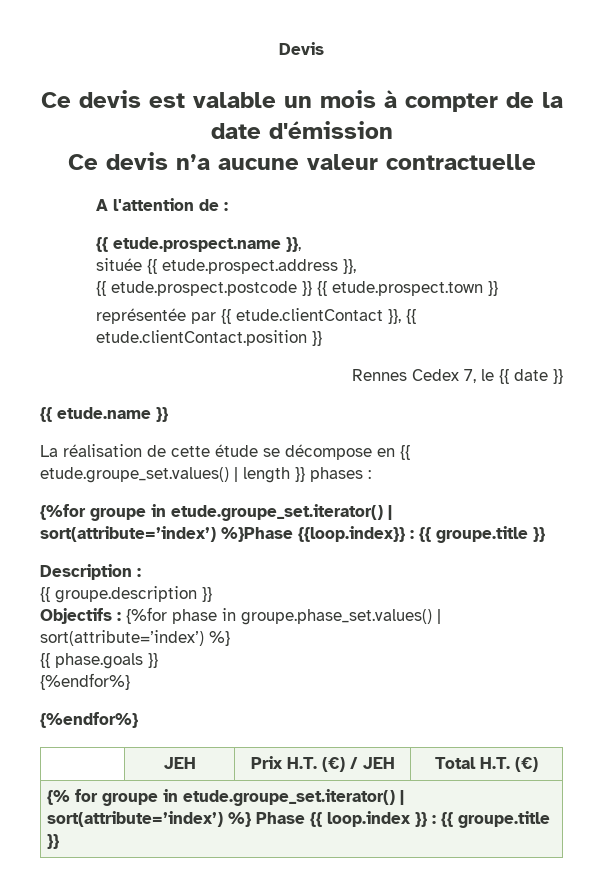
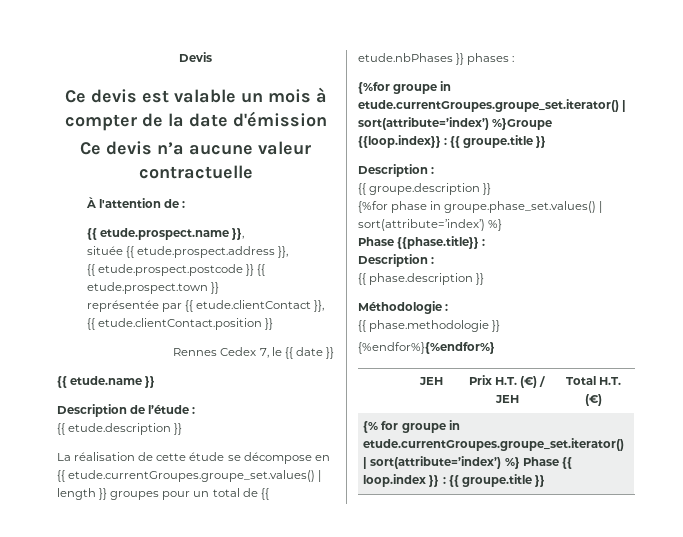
[95,199,108,211] A -> [85,197,96,208] À
(168, 414) none -> [57,404,196,417] [57,423,183,435] // Description de l’étude : // {{ etude.description }}
[40,467,229,483] etude.groupe_set.values() -> [68,470,316,482] etude.currentGroupes.groupe_set.values()
(305, 474) none -> [110,488,269,500] [358,53,465,65] groupes pour un total de {{ etude.nbPhases }}
[171,504,392,521] [40,526,293,542] etude.groupe_set.iterator() | sort(attribute=’index’) %}Phase -> [358,99,627,112] [358,117,553,130] etude.currentGroupes.groupe_set.iterator() | sort(attribute=’index’) %}Groupe
[40,608,121,624] Objectifs : -> (492, 189) none
[40,653,158,669] [40,673,130,690] [40,712,138,728] // {{ phase.goals }} // {%endfor%} // {%endfor%} -> [358,236,486,249] [358,254,435,267] [358,273,485,285] [358,301,449,314] [358,320,501,332] [358,342,495,354] // Phase {{phase.title}} : // Description : // {{ phase.description }} // Méthodologie : // {{ phase.methodologie }} // {%endfor%}{%endfor%}
[183,789,396,806] etude.groupe_set.iterator() -> [363,438,625,451] etude.currentGroupes.groupe_set.iterator()

